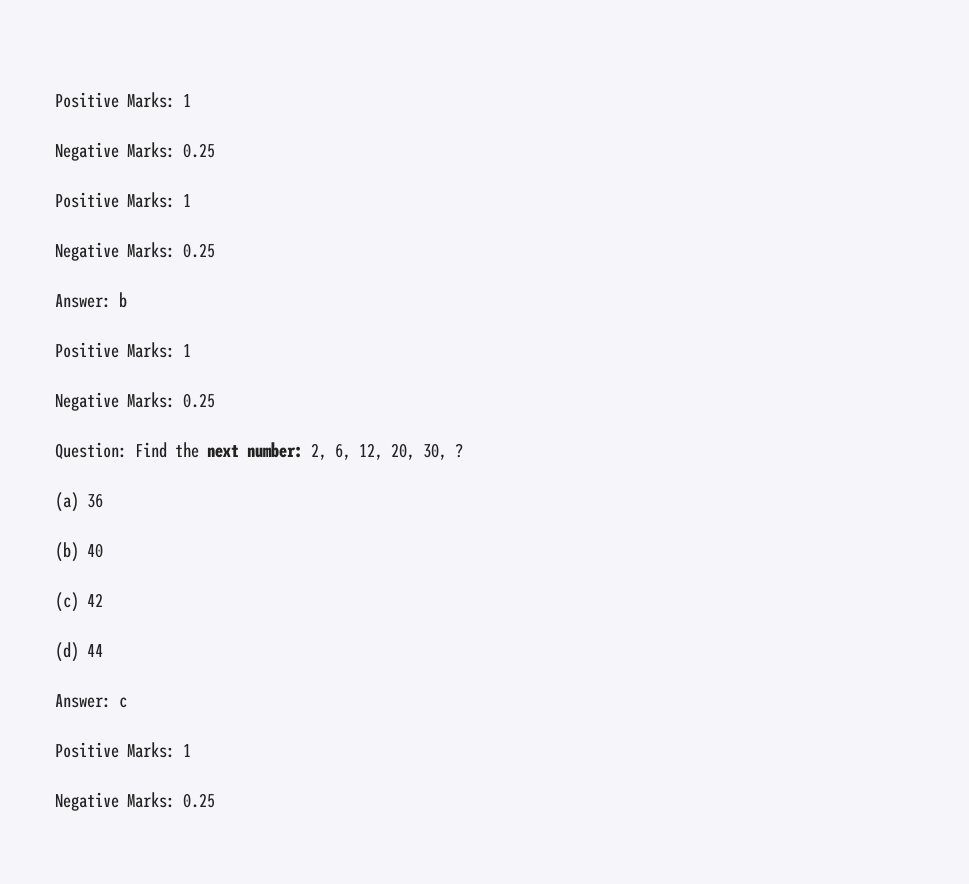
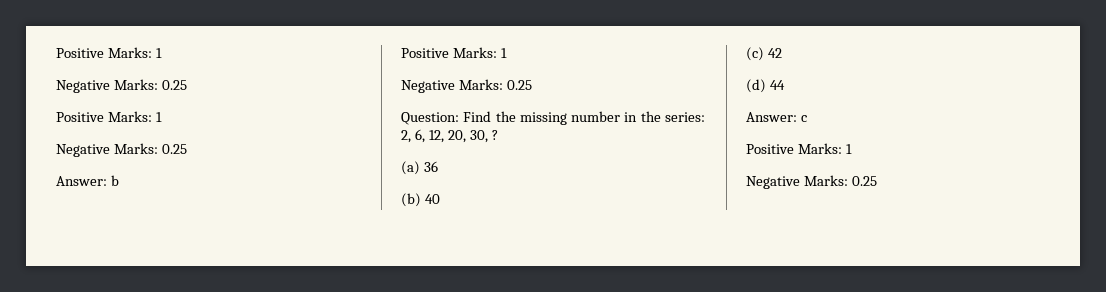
[207,442,303,458] next number: -> [519,111,705,125] missing number in the series:

